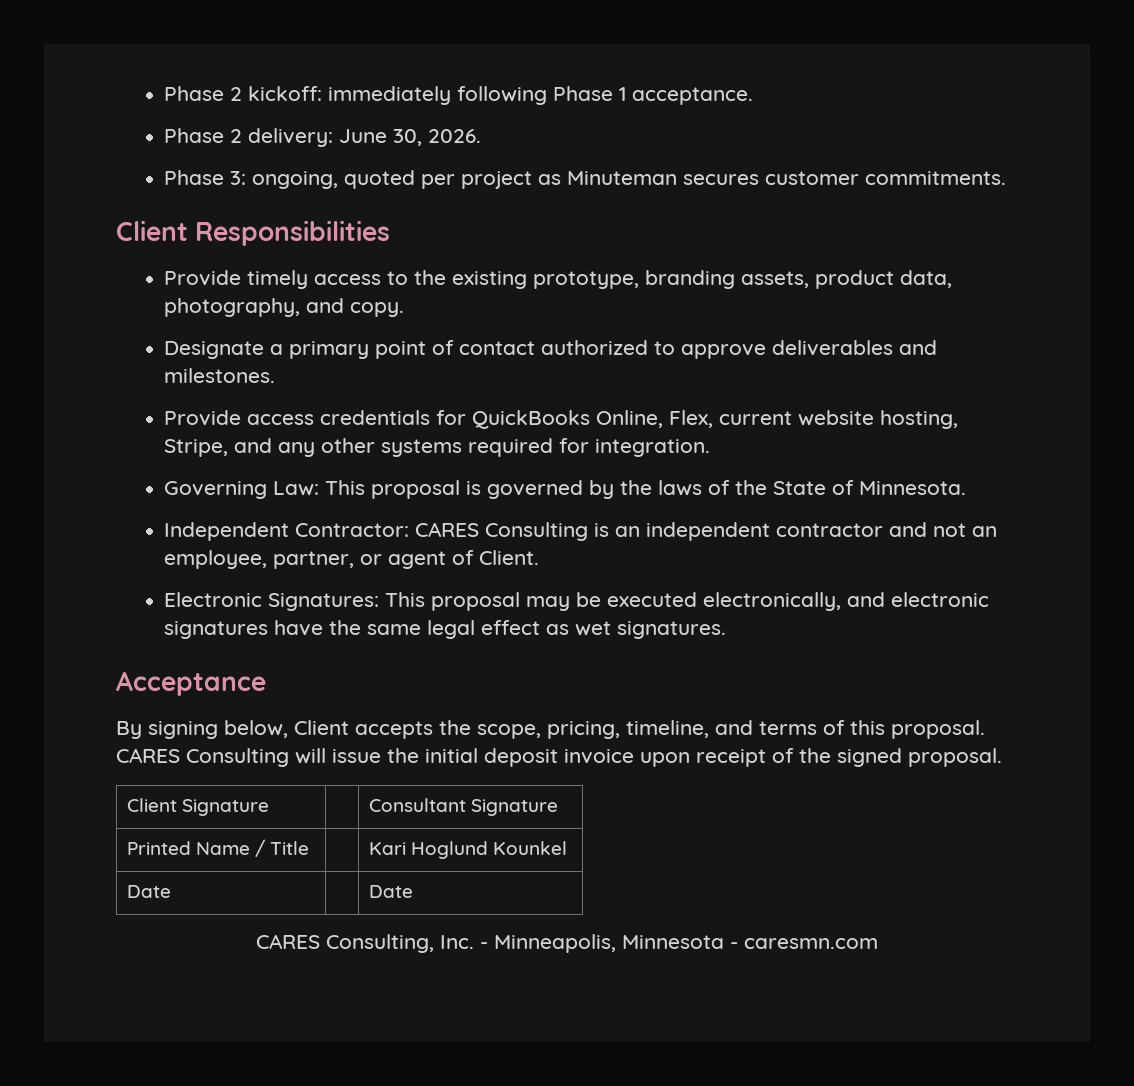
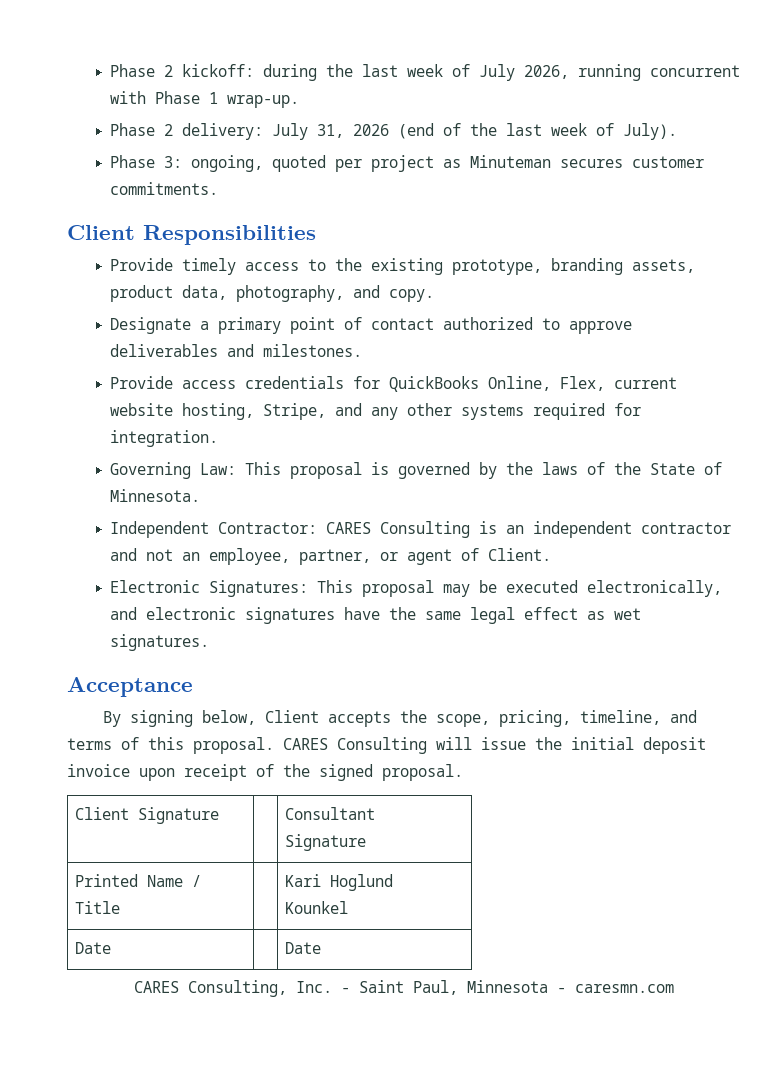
[328,86,548,105] immediately following -> [262,64,740,81] [109,91,146,104] during the last week of July 2026, running concurrent with
[632,87,754,105] acceptance. -> [226,95,299,108] wrap-up.
[339,129,482,146] June 30, 2026. -> [271,123,677,140] July 31, 2026 (end of the last week of July).
[494,934,616,953] Minneapolis, -> [359,980,458,995] Saint Paul,

